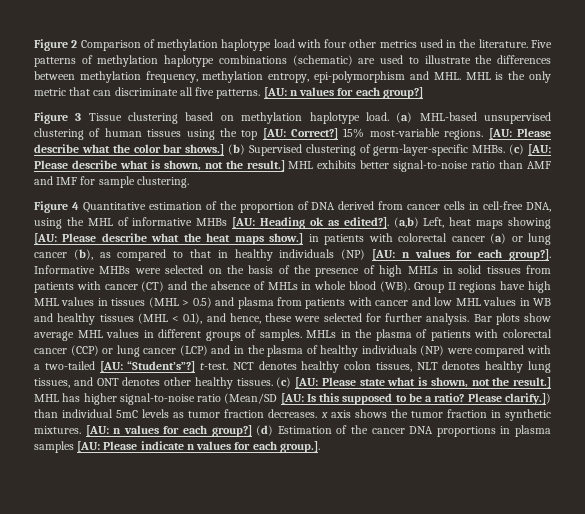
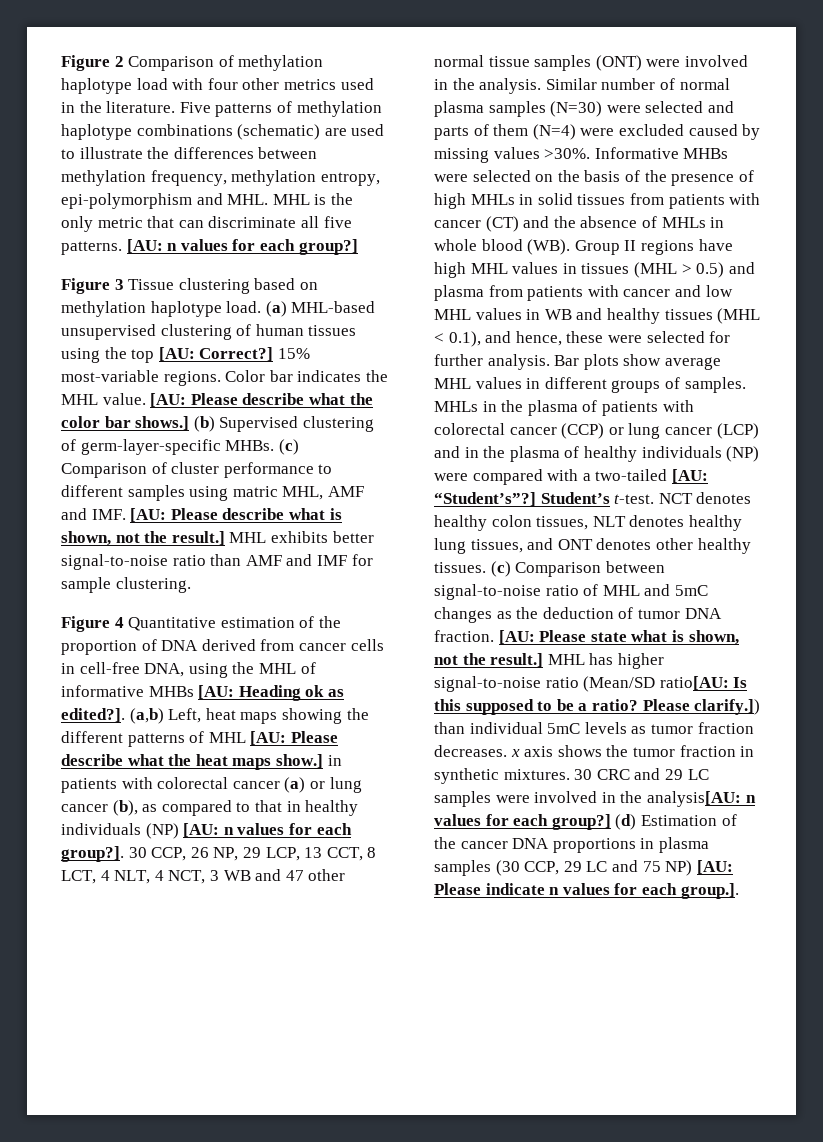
(484, 134) none -> [225,370,388,382] [61,393,146,405] Color bar indicates the MHL value.
(525, 149) none -> [61,462,333,478] [61,485,364,501] [61,508,126,520] Comparison of cluster performance to different samples using matric MHL, AMF and IMF.
(551, 223) none -> [346,708,369,720] [61,731,246,747] the different patterns of MHL
(552, 255) none -> [128,847,377,861] [61,869,346,884] [434,55,748,71] [434,78,730,94] [434,101,734,117] [434,124,761,140] [434,147,591,163] 30 CCP, 26 NP, 29 LCP, 13 CCT, 8 LCT, 4 NLT, 4 NCT, 3 WB and 47 other normal tissue samples (ONT) were involved in the analysis. Similar number of normal plasma samples (N=30) were selected and parts of them (N=4) were excluded caused by missing values >30%.
(196, 366) none -> [540,492,610,504] Student’s
(292, 382) none -> [515,561,665,577] [434,584,708,600] [434,607,722,623] [434,630,494,642] Comparison between signal-to-noise ratio of MHL and 5mC changes as the deduction of tumor DNA fraction.
[280,393,304,404] [AU: -> [659,676,729,690] ratio[AU:
[85,425,109,436] [AU: -> [574,768,709,780] [434,791,741,807] 30 CRC and 29 LC samples were involved in the analysis[AU:
(74, 447) none -> [495,860,693,876] (30 CCP, 29 LC and 75 NP)

